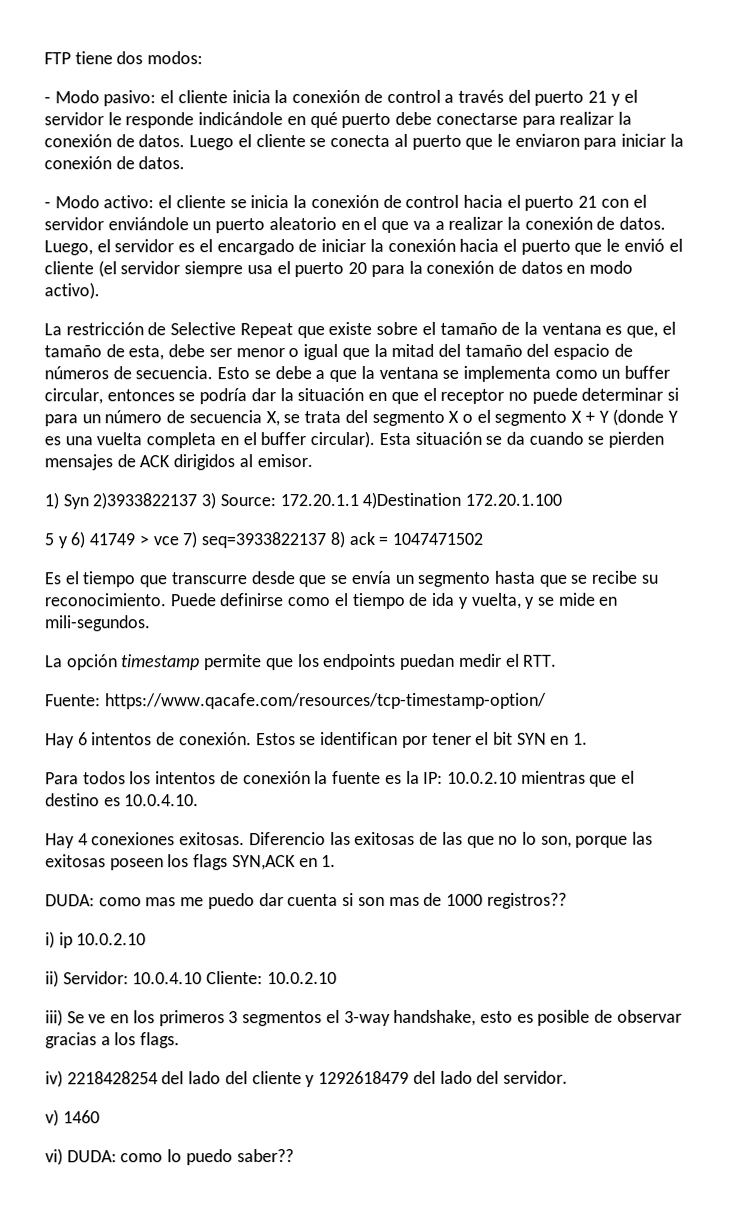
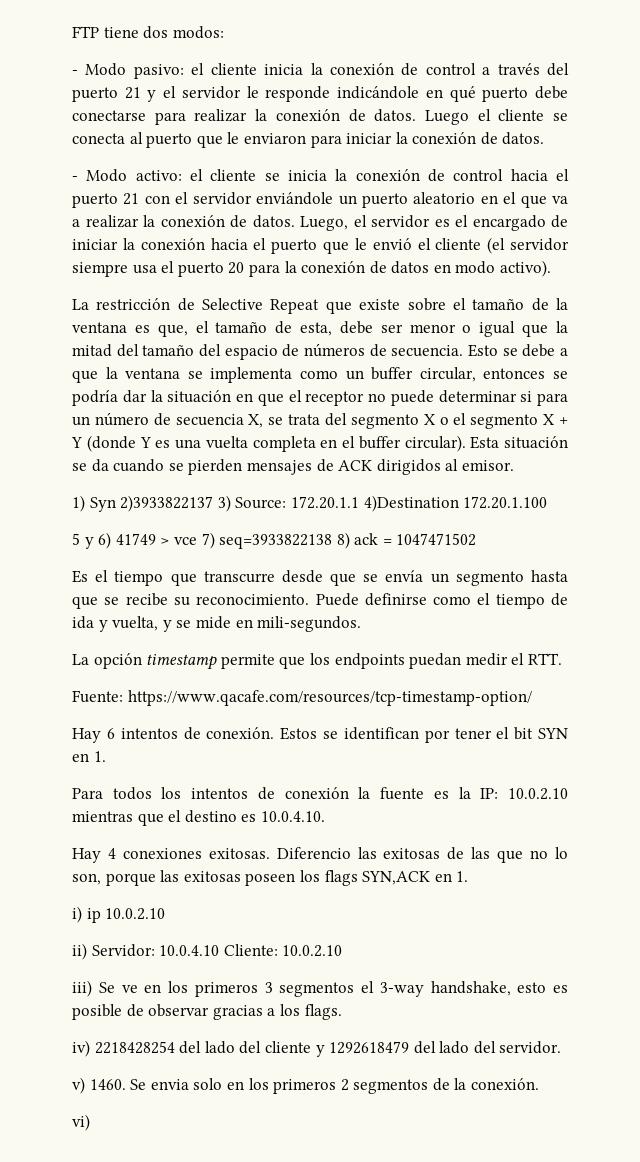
[201,532,327,549] seq=3933822137 -> [219,534,333,549] seq=3933822138
[45,892,567,910] // DUDA: como mas me puedo dar cuenta si son mas de 1000 registros?? -> (469, 876) none
[62,1110,100,1124] [45,1148,294,1166] 1460 // vi) DUDA: como lo puedo saber?? -> [89,1078,540,1094] [72,1114,90,1131] 1460. Se envia solo en los primeros 2 segmentos de la conexión. // vi)

